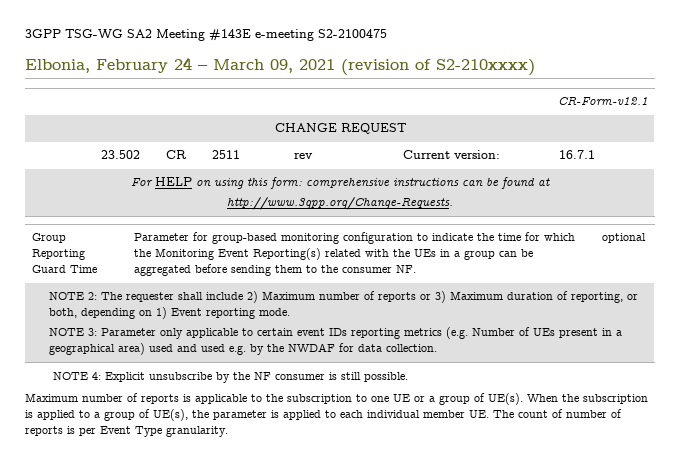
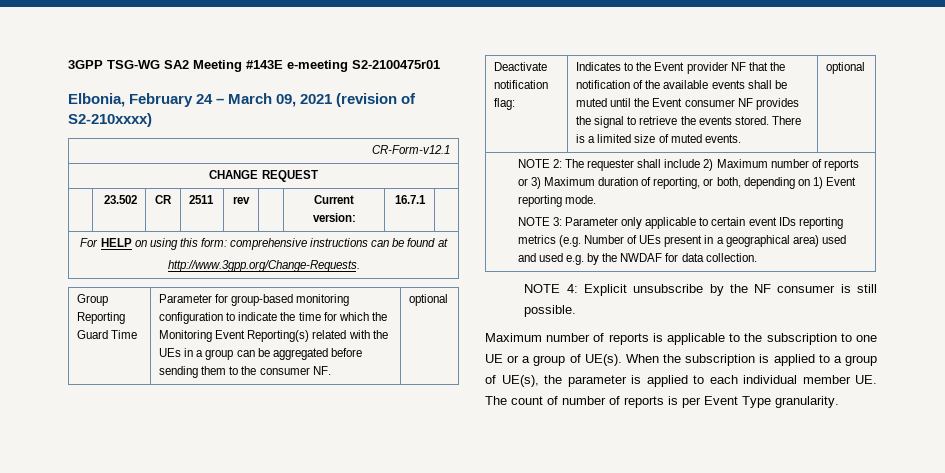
[318,29,387,38] S2-2100475 -> [352,60,440,69] S2-2100475r01
(647, 238) none -> [494,62,548,71] [494,80,549,89] [494,98,516,110] [576,62,785,74] [576,80,787,89] [576,98,799,110] [576,116,801,128] [576,134,741,143] [826,62,866,74] // Deactivate notification flag: | Indicates to the Event provider NF that the notification of the available events shall be muted until the Event consumer NF provides the signal to retrieve the events stored. There is a limited size of muted events. | optional

